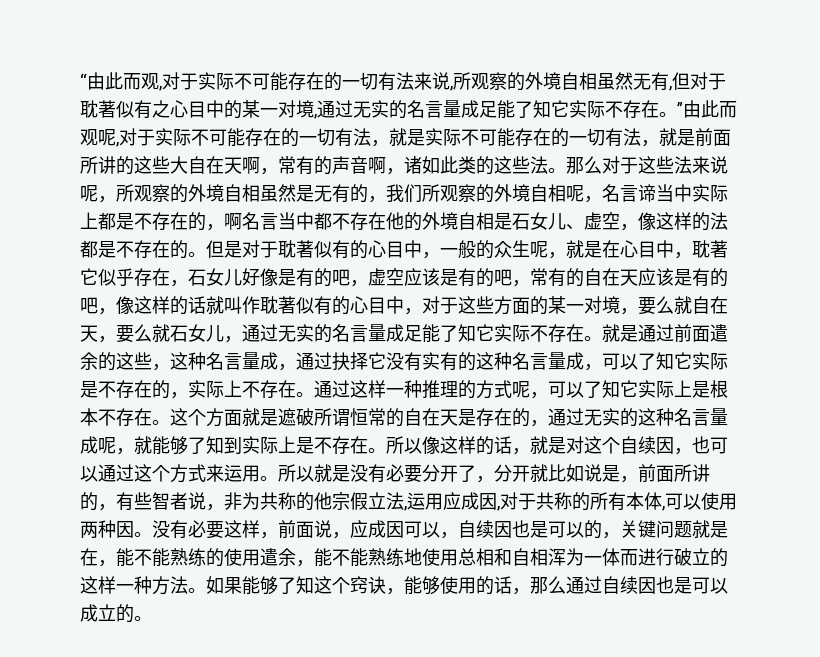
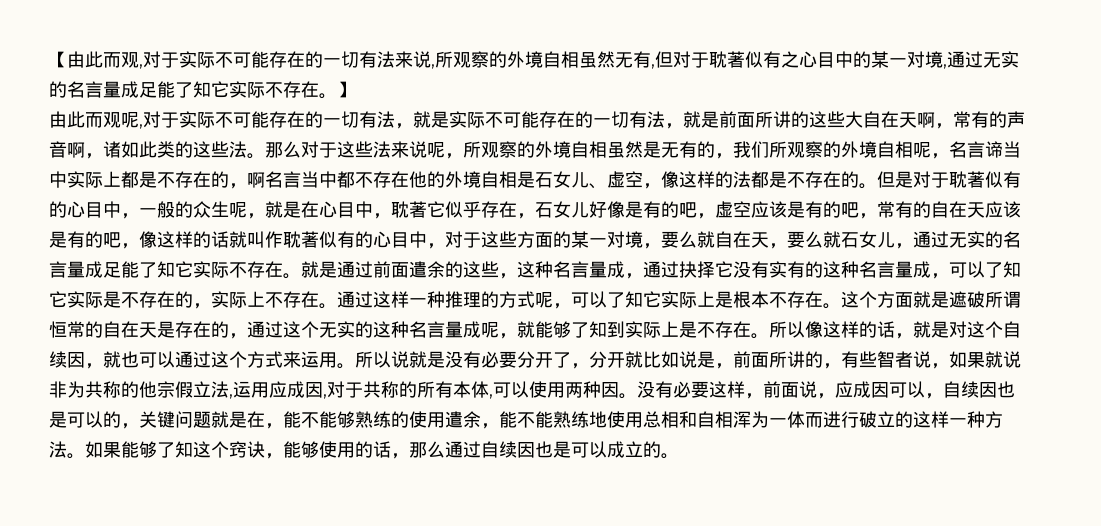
[80,73,87,88] “ -> [49,51,67,68] 【
[677,102,683,116] ” -> [337,81,355,98] 】 //
(584, 417) none -> [283,321,319,338] 这个
(692, 451) none -> [103,351,121,368] 就
(314, 474) none -> [391,351,409,368] 说
(224, 507) none -> [949,351,1021,368] 如果就说
(170, 557) none -> [337,411,355,428] 够

